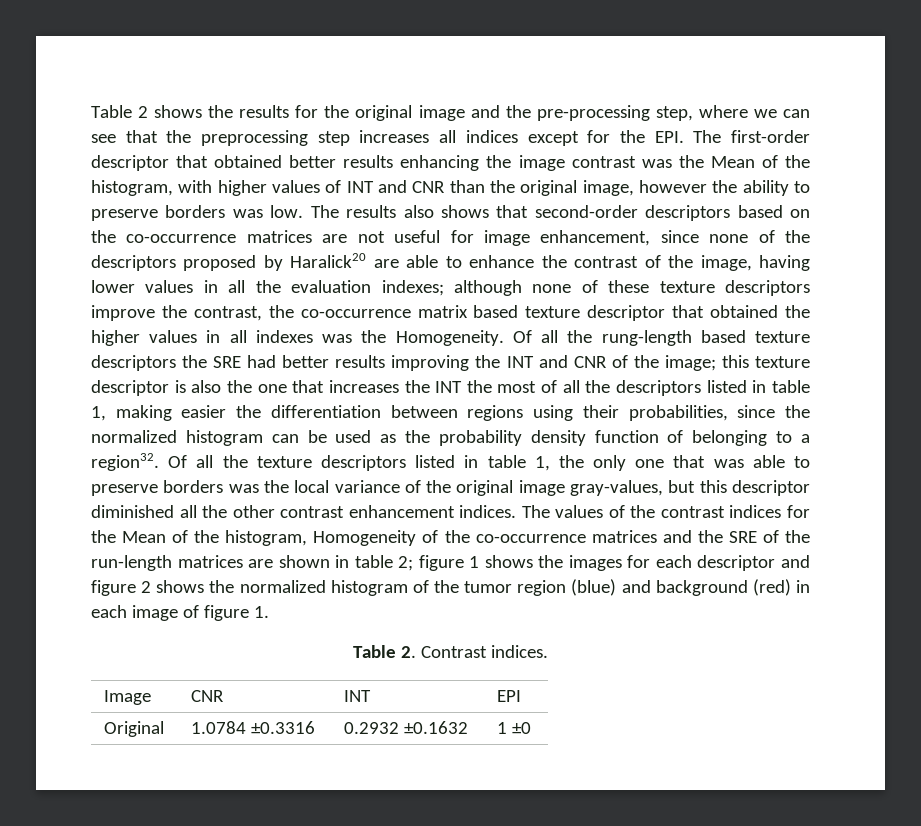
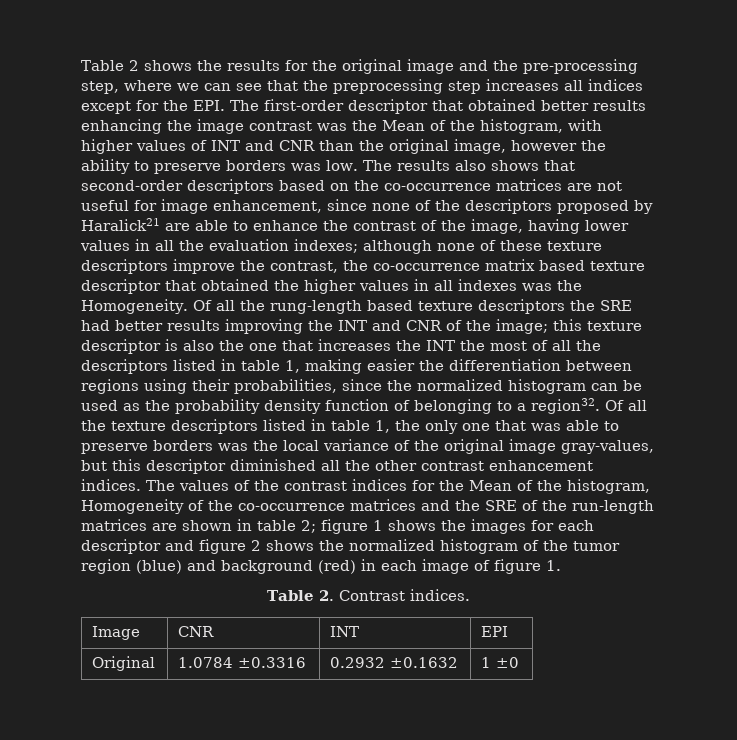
[290,253,367,268] Haralick20 -> [81,218,160,231] Haralick21

